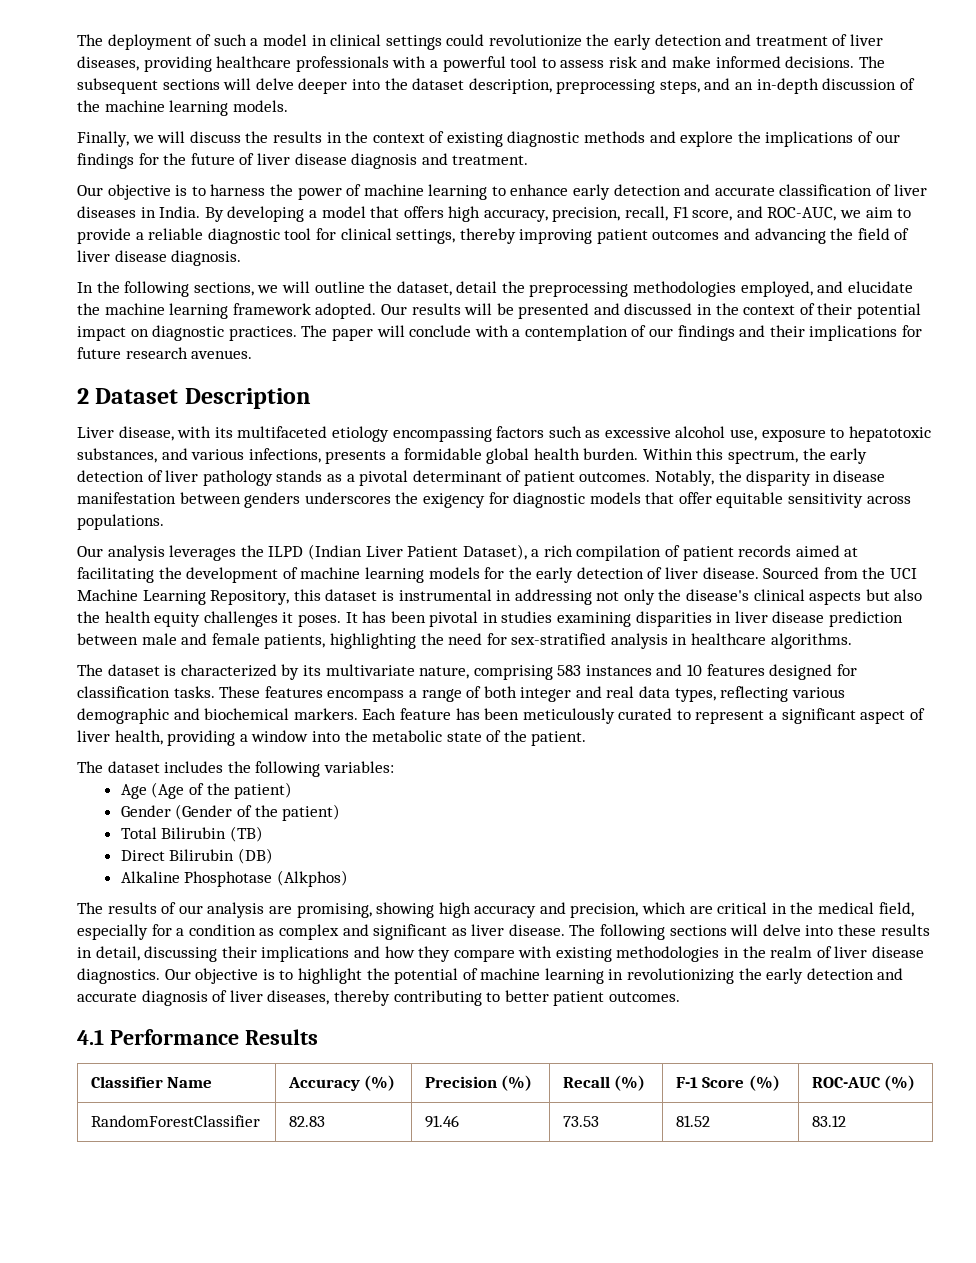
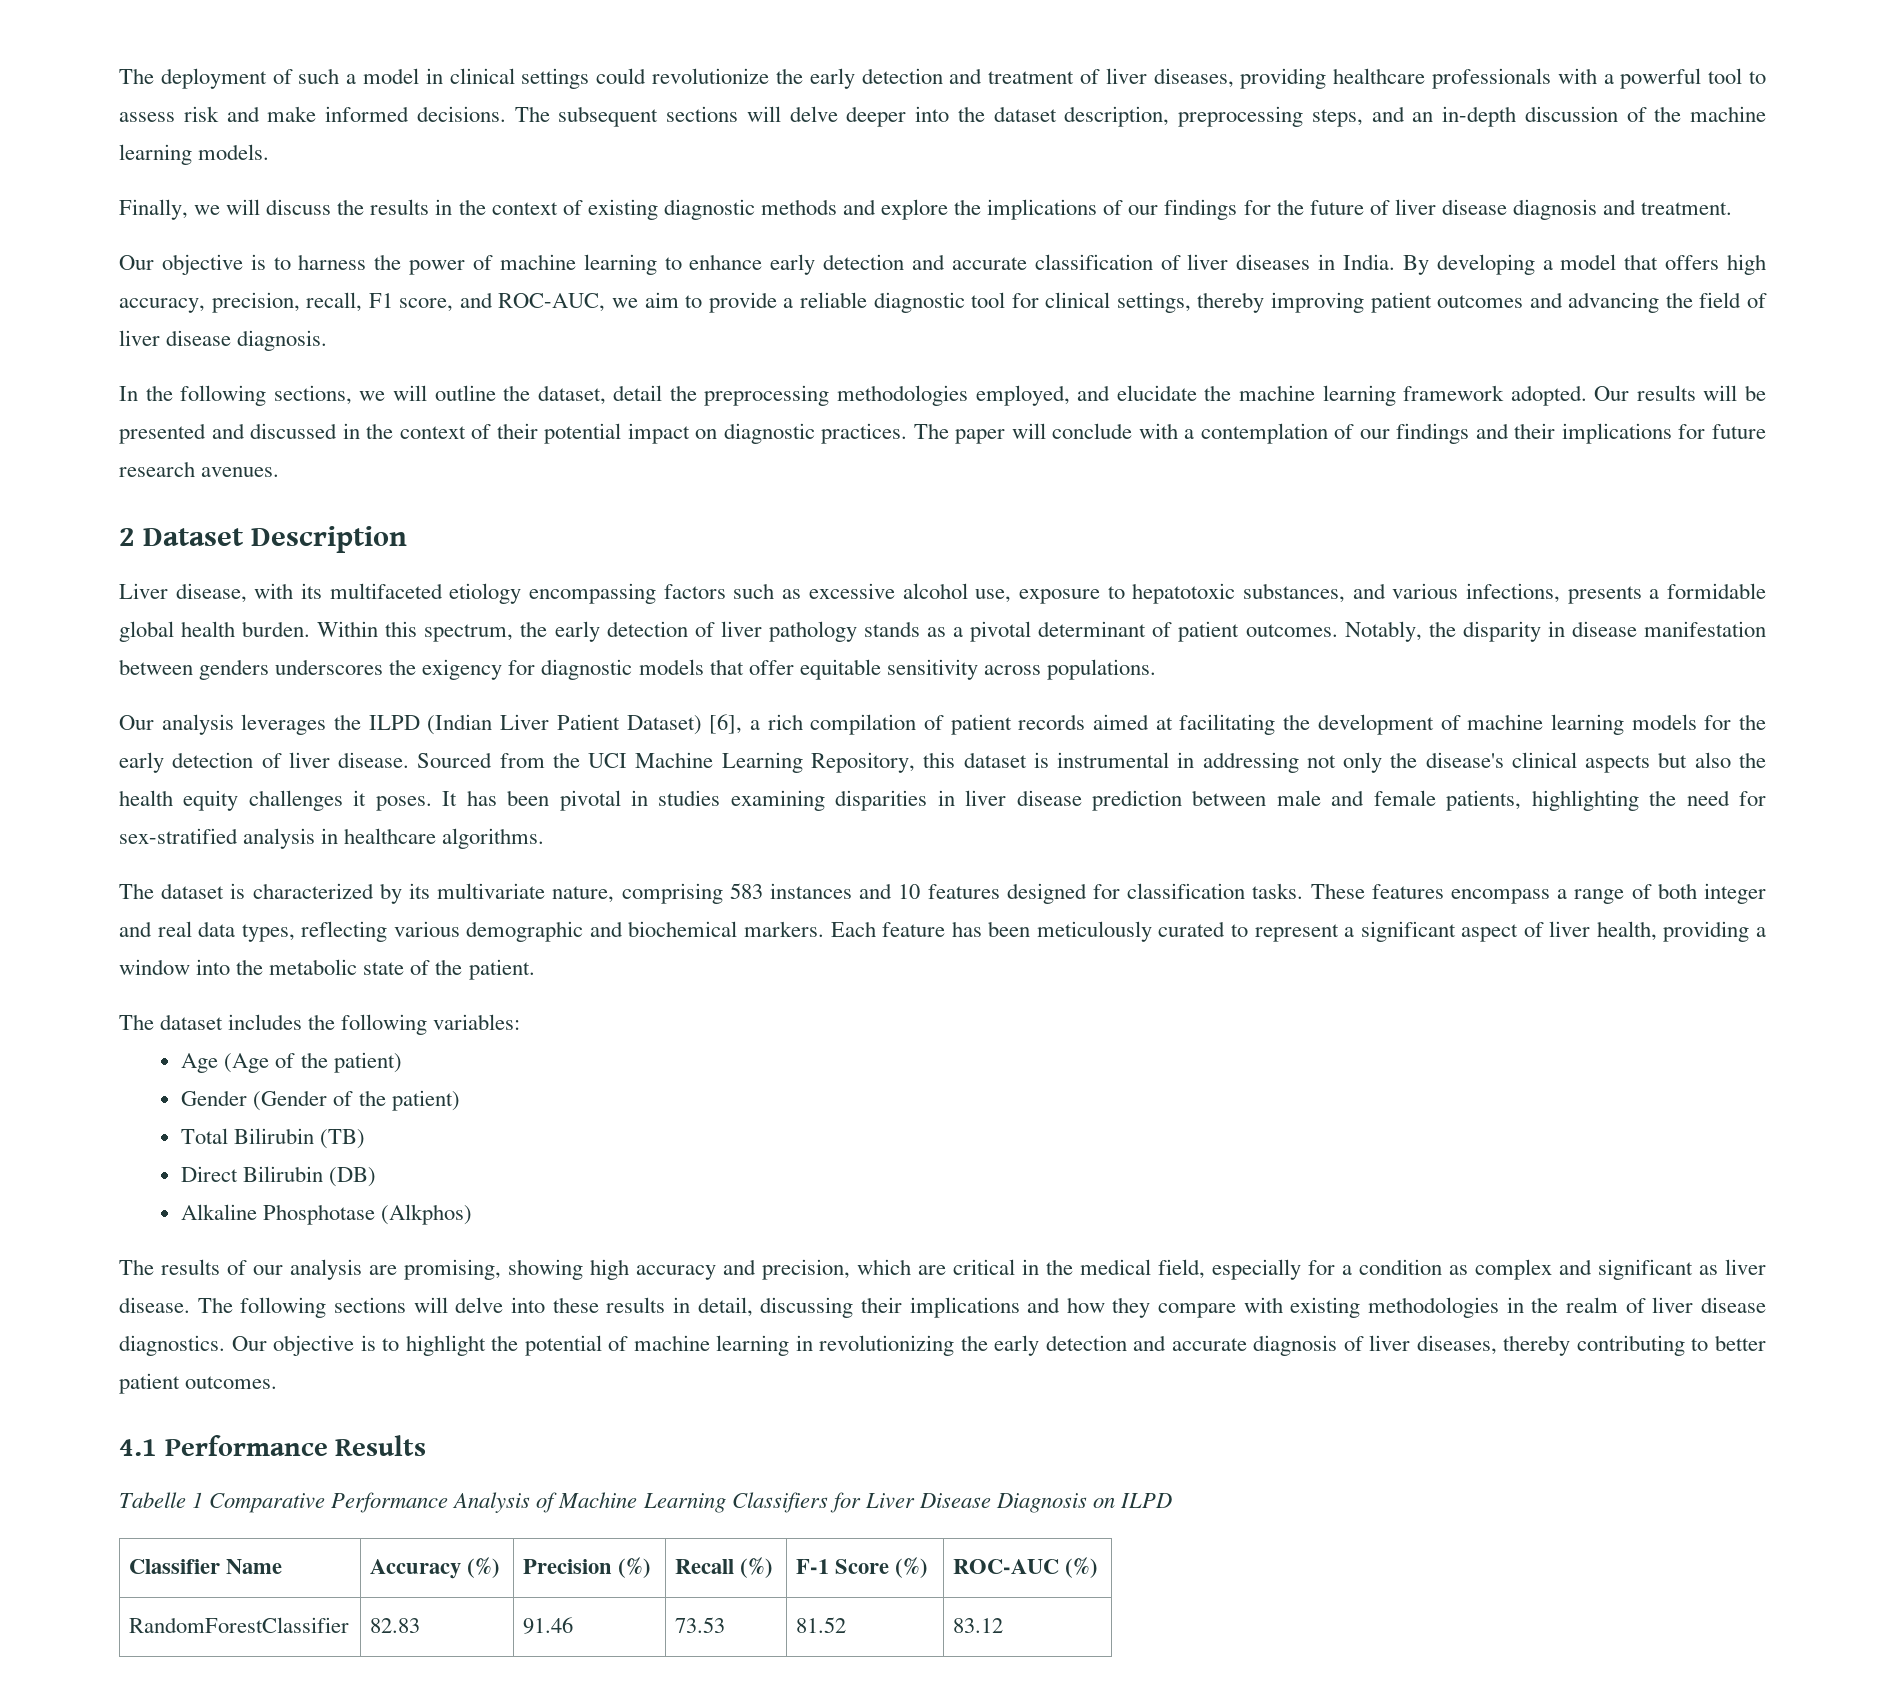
[462,544,527,560] Dataset), -> [626,714,743,735] Dataset) [6],
(318, 1037) none -> [119,1492,1173,1513] // Tabelle 1 Comparative Performance Analysis of Machine Learning Classifiers for Liver Disease Diagnosis on ILPD

